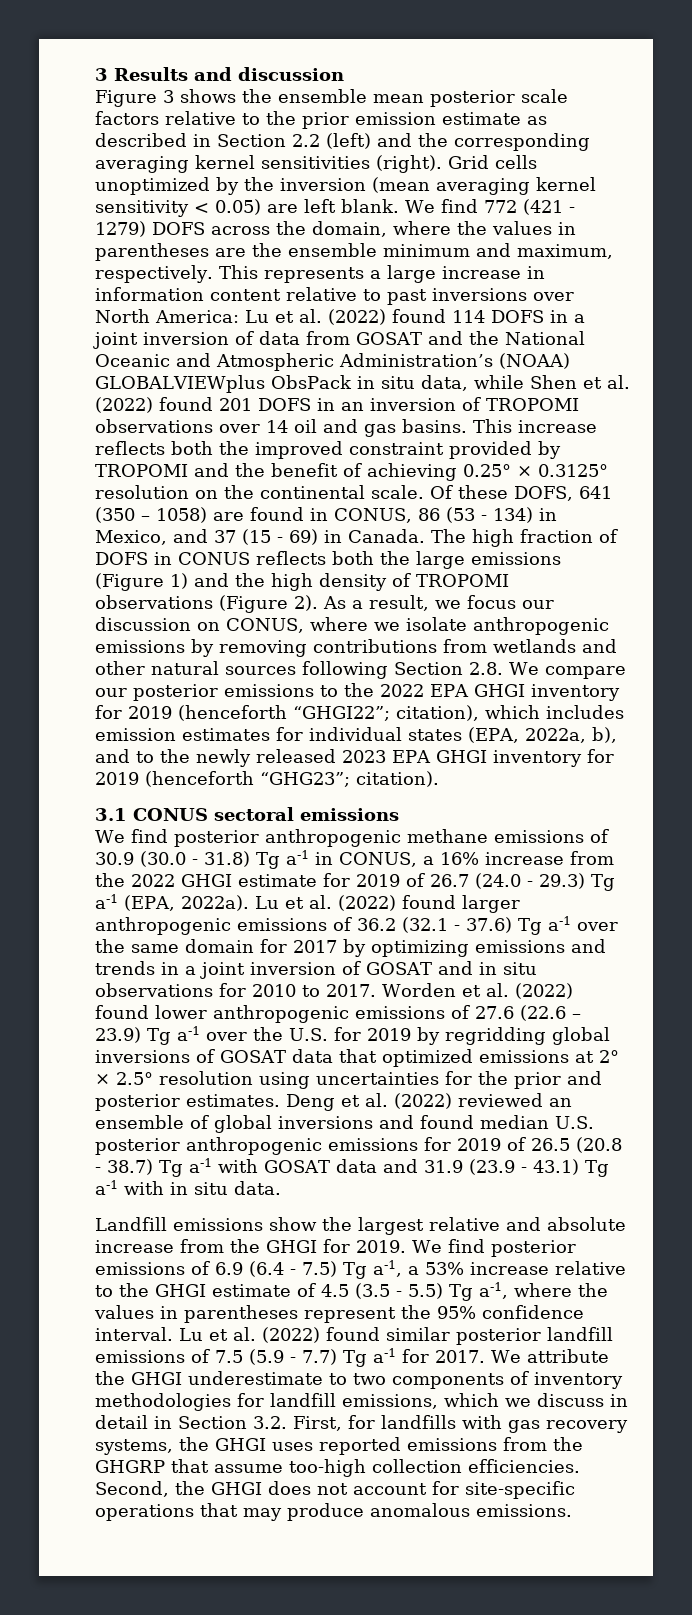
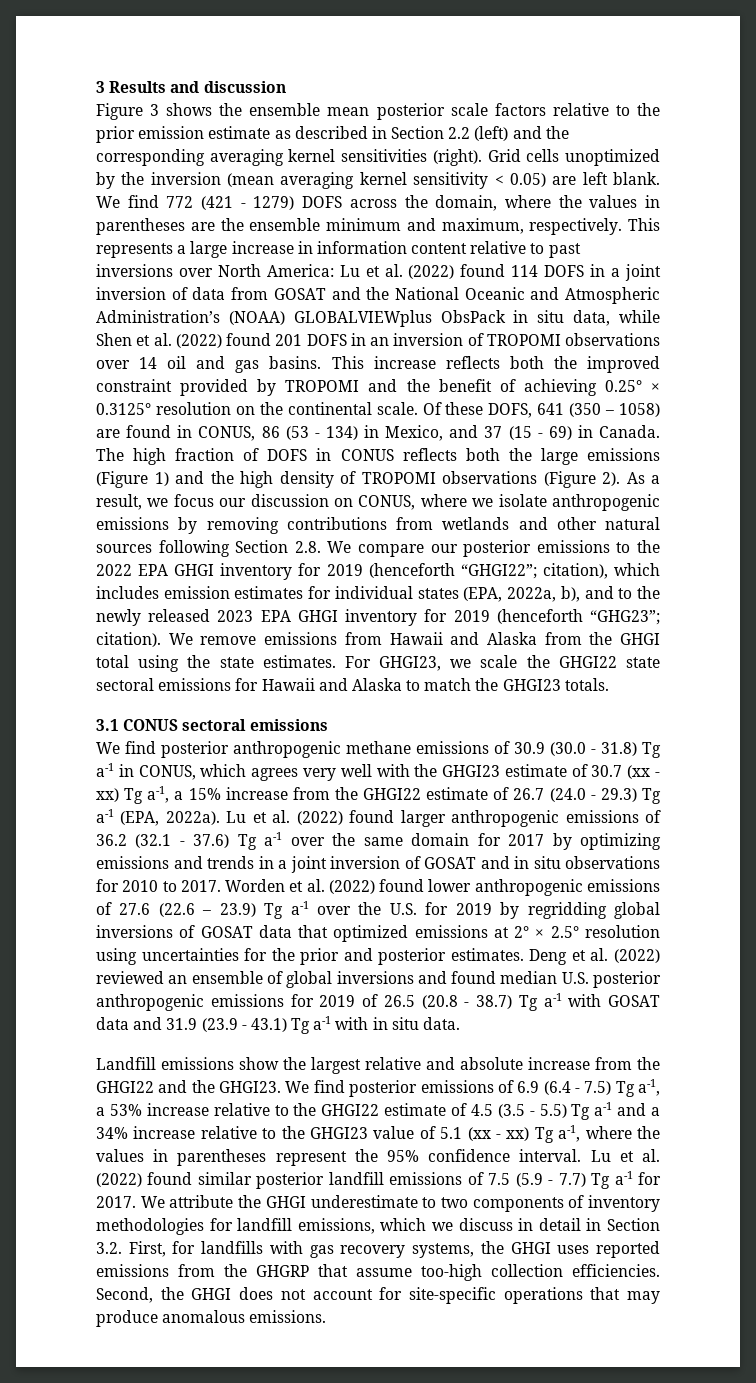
(439, 779) none -> [168,632,660,645] [96,655,660,672] [96,678,609,691] We remove emissions from Hawaii and Alaska from the GHGI total using the state estimates. For GHGI23, we scale the GHGI22 state sectoral emissions for Hawaii and Alaska to match the GHGI23 totals.
[423,851,614,865] [95,873,400,887] a 16% increase from the 2022 GHGI estimate for 2019 -> [200,764,660,781] [96,786,489,804] which agrees very well with the GHGI23 estimate of 30.7 (xx - xx) Tg a-1, a 15% increase from the GHGI22 estimate
[266,1239,406,1253] GHGI for 2019. -> [96,1080,282,1093] GHGI22 and the GHGI23.
[155,1284,206,1297] GHGI -> [321,1104,380,1116] GHGI22
(473, 1292) none -> [594,1102,660,1116] [96,1126,554,1143] a-1 and a 34% increase relative to the GHGI23 value of 5.1 (xx - xx) Tg

